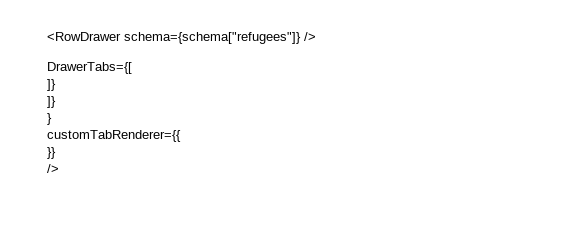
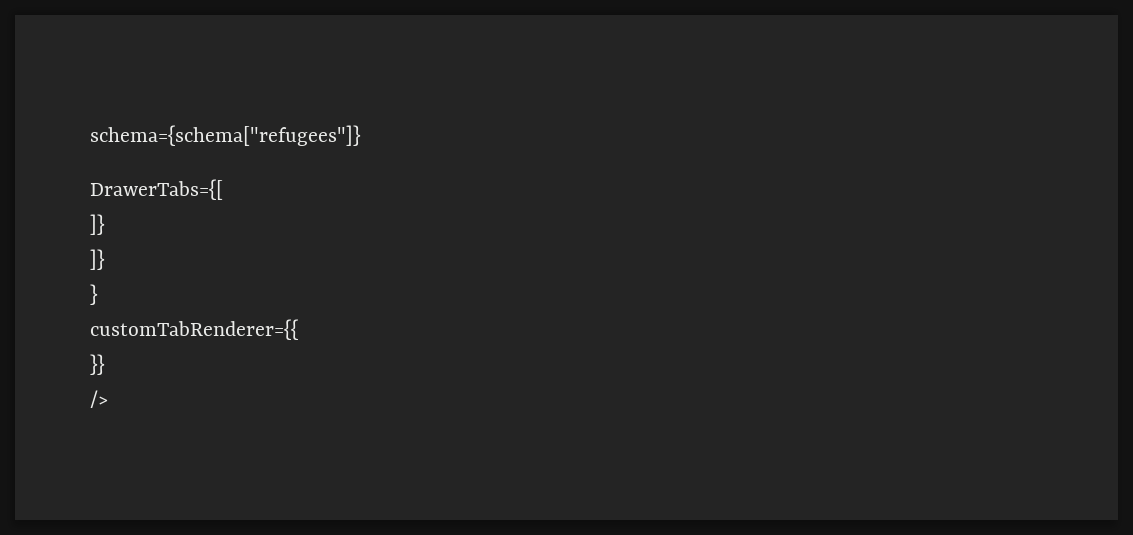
[47,32,121,41] <RowDrawer -> (90, 135) none
[304,32,316,41] /> -> (361, 135) none

